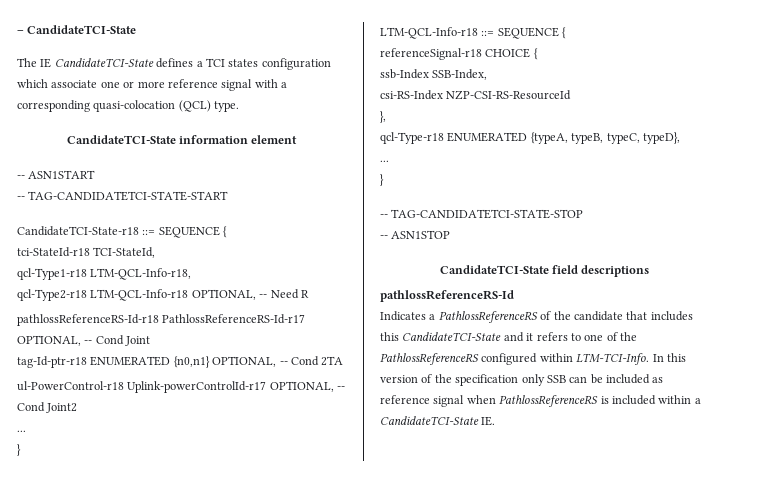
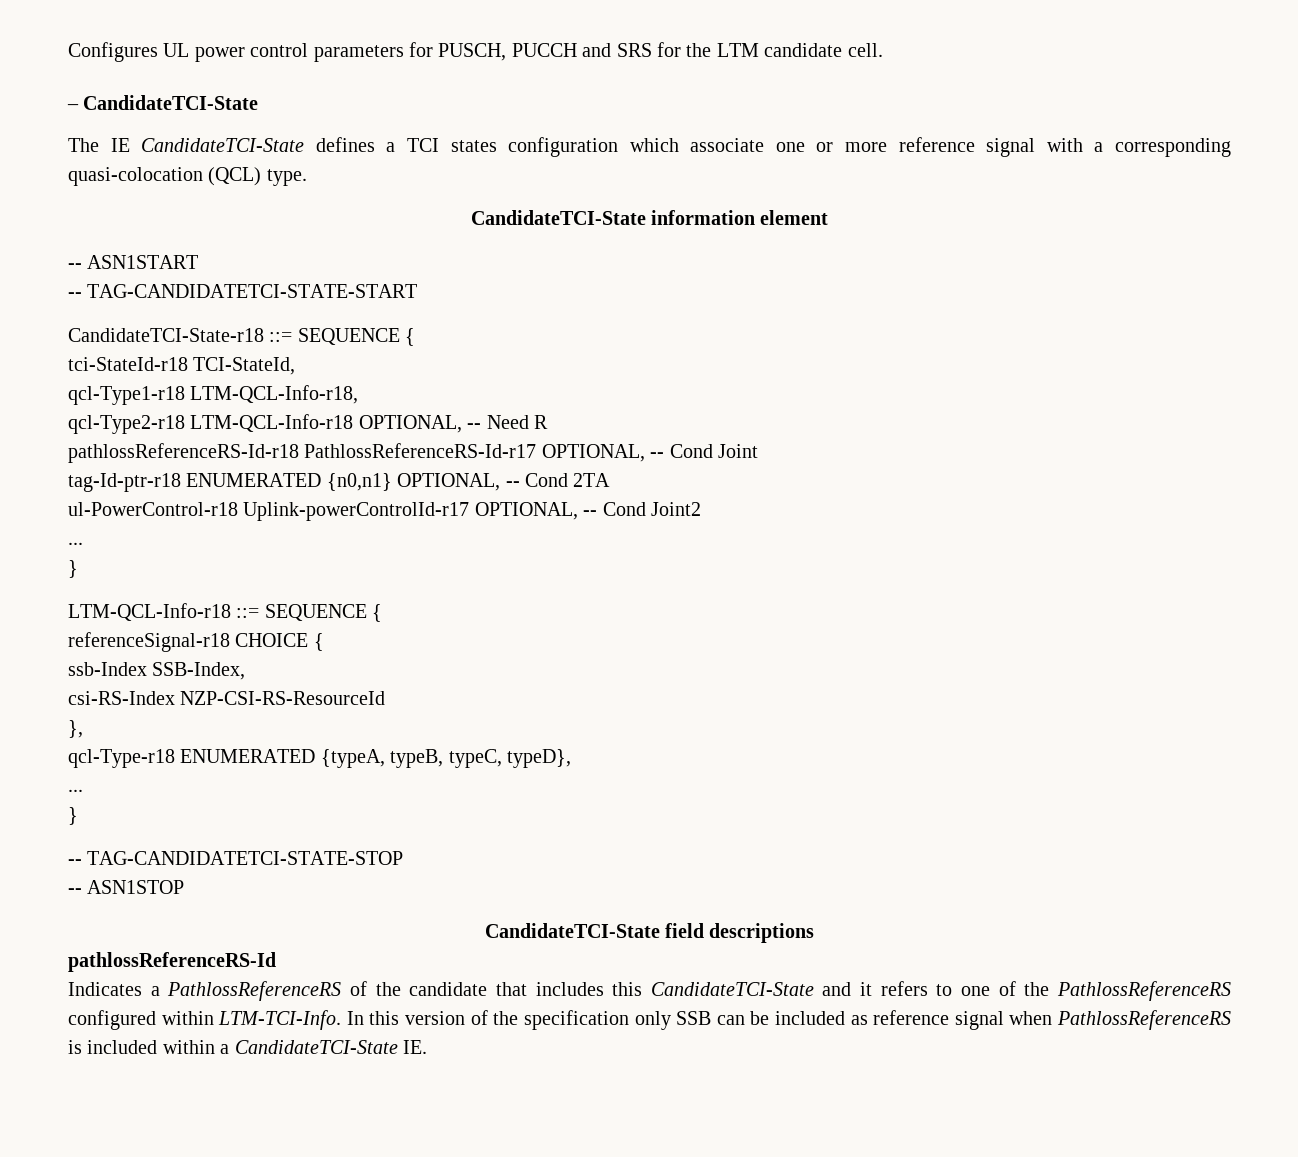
(17, 32) none -> [68,42,883,62] Configures UL power control parameters for PUSCH, PUCCH and SRS for the LTM candidate cell. //

